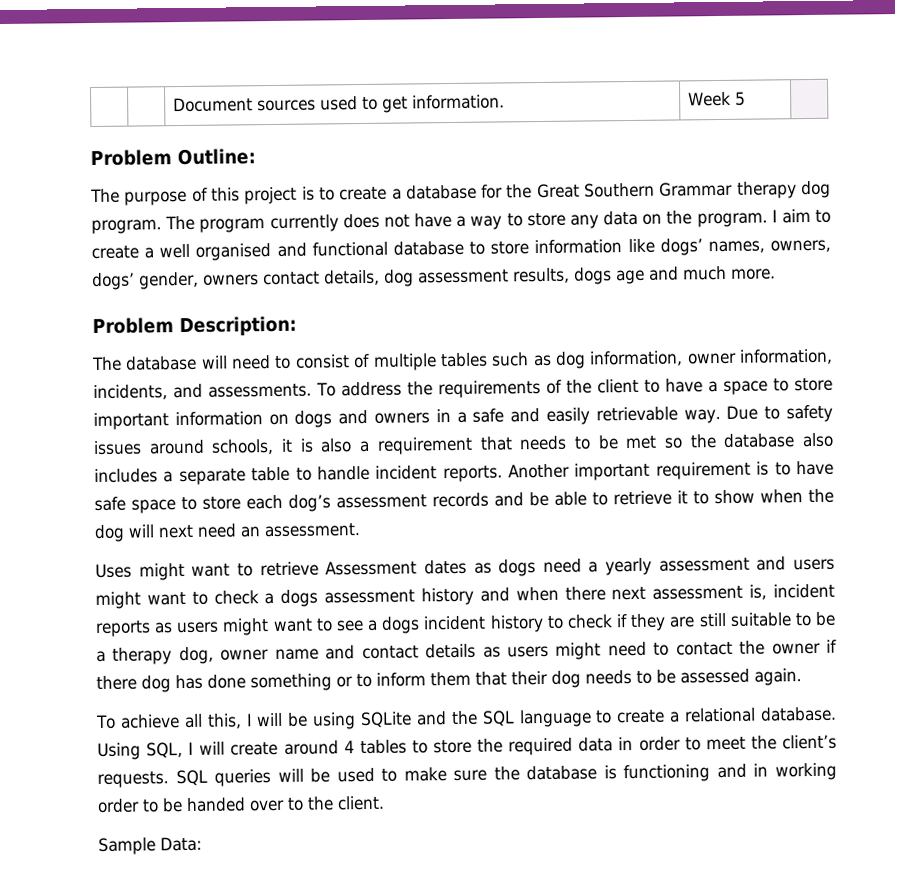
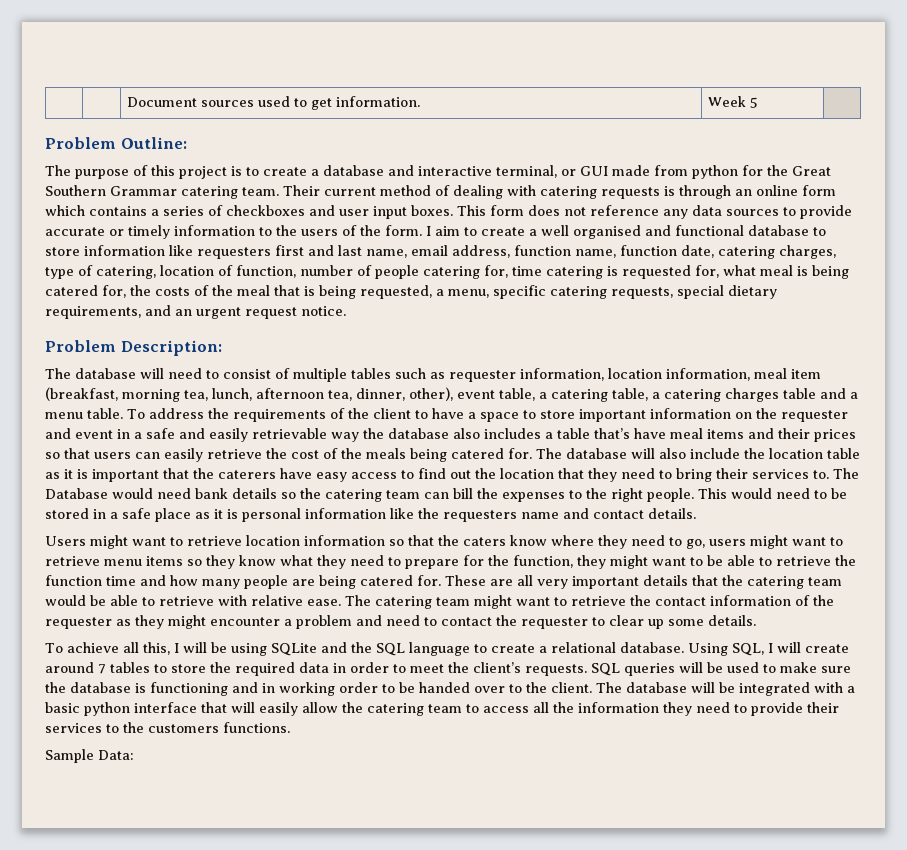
(477, 192) none -> [388,165,738,179] and interactive terminal, or GUI made from python
[736,180,831,199] [91,210,768,235] therapy dog program. The program currently does not have a way to store any data on the program. -> [181,185,836,199] [45,205,852,219] [45,225,422,239] catering team. Their current method of dealing with catering requests is through an online form which contains a series of checkboxes and user input boxes. This form does not reference any data sources to provide accurate or timely information to the users of the form.
[659,238,831,256] [92,265,776,291] dogs’ names, owners, dogs’ gender, owners contact details, dog assessment results, dogs age and much more. -> [197,245,836,259] [45,265,849,279] [45,285,777,299] [45,305,346,319] requesters first and last name, email address, function name, function date, catering charges, type of catering, location of function, number of people catering for, time catering is requested for, what meal is being catered for, the costs of the meal that is being requested, a menu, specific catering requests, special dietary requirements, and an urgent request notice.
[554,348,833,369] [93,383,313,401] dog information, owner information, incidents, and assessments. -> [449,368,821,382] [45,387,858,402] [45,408,123,419] requester information, location information, meal item (breakfast, morning tea, lunch, afternoon tea, dinner, other), event table, a catering table, a catering charges table and a menu table.
[294,409,431,428] dogs and owners -> [755,408,848,422] [45,428,113,439] the requester and event
[683,404,833,424] [93,435,683,456] way. Due to safety issues around schools, it is also a requirement that needs to be met so -> [331,432,359,442] way
[178,460,834,486] [94,488,834,514] [94,523,361,542] [95,556,835,581] [95,583,835,609] [95,611,836,637] [96,639,837,665] [96,668,802,693] separate table to handle incident reports. Another important requirement is to have safe space to store each dog’s assessment records and be able to retrieve it to show when the dog will next need an assessment. // Uses might want to retrieve Assessment dates as dogs need a yearly assessment and users might want to check a dogs assessment history and when there next assessment is, incident reports as users might want to see a dogs incident history to check if they are still suitable to be a therapy dog, owner name and contact details as users might need to contact the owner if there dog has done something or to inform them that their dog needs to be assessed again. -> [557,428,856,442] [45,448,860,462] [45,468,859,482] [45,488,847,502] [45,508,696,522] [45,535,843,549] [45,555,856,569] [45,575,842,589] [45,595,834,609] [45,615,756,629] table that’s have meal items and their prices so that users can easily retrieve the cost of the meals being catered for. The database will also include the location table as it is important that the caterers have easy access to find out the location that they need to bring their services to. The Database would need bank details so the catering team can bill the expenses to the right people. This would need to be stored in a safe place as it is personal information like the requesters name and contact details. // Users might want to retrieve location information so that the caters know where they need to go, users might want to retrieve menu items so they know what they need to prepare for the function, they might want to be able to retrieve the function time and how many people are being catered for. These are all very important details that the catering team would be able to retrieve with relative ease. The catering team might want to retrieve the contact information of the requester as they might encounter a problem and need to contact the requester to clear up some details.
[343,740,355,754] 4 -> [98,664,106,674] 7
(385, 803) none -> [596,682,855,696] [45,702,839,716] [45,722,290,733] The database will be integrated with a basic python interface that will easily allow the catering team to access all the information they need to provide their services to the customers functions.

